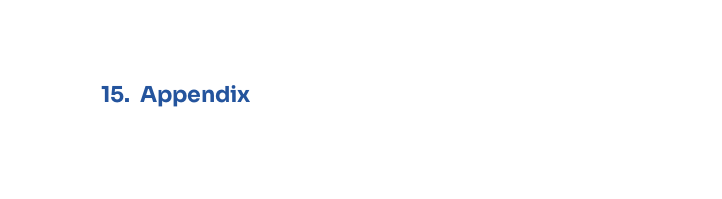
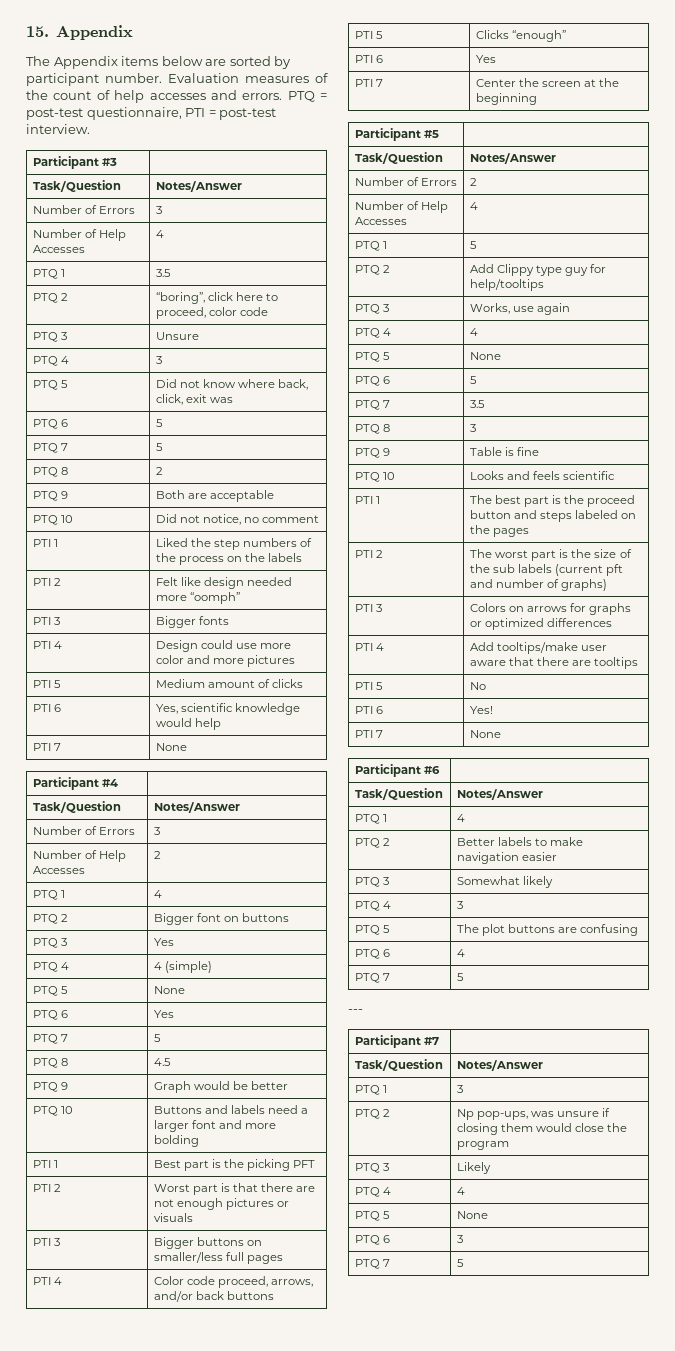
(251, 96) none -> [26,56,292,69] [26,73,328,86] [26,90,327,103] [26,107,277,120] [26,124,90,134] [32,156,117,169] [32,180,121,192] [155,181,242,192] [32,205,136,214] [155,206,162,214] [32,229,127,241] [32,245,85,253] [155,230,164,238] [32,269,65,279] [155,269,171,277] [32,293,68,303] [155,292,279,304] [155,307,269,319] [32,332,67,342] [155,332,199,340] [32,356,69,366] [155,356,162,364] [32,380,68,390] [155,379,309,390] [155,394,234,405] [32,419,68,429] [155,419,163,427] [32,443,68,453] [155,443,163,451] [32,467,68,477] [155,467,163,475] [32,491,68,501] [155,490,275,502] [32,515,73,525] [155,514,320,525] [32,539,58,547] [155,538,313,550] [155,553,303,565] [32,578,61,586] [155,577,293,589] [155,592,240,604] [32,617,60,625] [155,616,229,628] [32,641,62,649] [155,640,292,652] [155,655,296,667] [32,680,61,688] [155,679,304,688] [32,704,61,712] [155,703,301,715] [155,718,221,730] [32,743,61,751] [155,743,187,751] [32,777,118,790] [32,801,121,813] [153,802,240,813] [32,826,136,835] [153,827,160,835] [32,850,127,862] [32,866,85,874] [153,851,161,859] [32,890,65,900] [153,890,162,898] [32,914,68,924] [153,913,290,925] [32,938,67,948] [153,938,174,946] [32,962,69,972] [153,961,212,973] [32,986,68,996] [153,986,185,994] [32,1010,68,1020] [153,1010,174,1018] [32,1034,68,1044] [153,1034,161,1042] [32,1058,68,1068] [153,1058,171,1066] [32,1082,68,1092] [153,1081,289,1093] [32,1106,73,1116] [153,1105,309,1114] [153,1120,277,1132] [153,1135,199,1147] [32,1160,58,1168] [153,1159,316,1171] [32,1184,61,1192] [153,1183,316,1195] [153,1198,290,1210] [153,1213,193,1222] [32,1238,60,1246] [153,1237,263,1249] [153,1252,284,1264] [32,1277,62,1285] [153,1276,314,1288] [153,1291,275,1302] [354,31,383,39] [475,30,566,42] [354,55,383,63] [475,55,496,63] [354,79,383,87] [475,78,620,87] [475,93,537,105] [354,128,439,141] [354,152,443,164] [469,153,556,164] [354,177,458,186] [469,178,477,186] [354,201,449,213] [354,217,407,225] [469,202,478,210] [354,241,387,251] [469,241,477,249] [354,265,390,275] [469,264,607,276] [469,279,544,291] [354,304,389,314] [469,303,571,315] [354,328,391,338] [469,328,478,336] [354,352,390,362] [469,352,501,360] [354,376,390,386] [469,376,477,384] [354,400,390,410] [469,400,485,408] [354,424,390,434] [469,424,476,432] [354,448,390,458] [469,447,540,456] [354,472,395,482] [469,471,616,480] [354,496,380,504] [469,495,636,507] [469,510,637,522] [469,525,529,537] [354,550,383,558] [469,549,632,561] [469,564,624,576] [469,579,608,591] [354,604,382,612] [469,603,632,615] [469,618,613,630] [354,643,384,651] [469,642,608,654] [469,657,639,669] [354,682,383,690] [469,682,486,690] [354,706,383,714] [469,706,493,714] [354,730,383,738] [469,730,501,738] [354,764,440,777] [354,788,443,800] [456,789,543,800] [354,814,387,824] [456,814,465,822] [354,838,390,848] [456,837,584,846] [456,852,557,864] [354,877,389,887] [456,876,553,888] [354,901,391,911] [456,901,463,909] [354,925,390,935] [456,924,639,936] [354,949,390,959] [456,949,465,957] [354,973,390,983] [456,973,464,981] [348,1009,363,1013] [354,1035,439,1048] [354,1059,443,1071] [456,1060,543,1071] [354,1085,387,1095] [456,1085,463,1093] [354,1109,390,1119] [456,1108,611,1120] [456,1123,628,1135] [456,1141,509,1150] [354,1163,389,1173] [456,1162,491,1174] [354,1187,391,1197] [456,1187,465,1195] [354,1211,390,1221] [456,1211,488,1219] [354,1235,390,1245] [456,1235,463,1243] [354,1259,390,1269] [456,1259,464,1267] // The Appendix items below are sorted by participant number. Evaluation measures of the count of help accesses and errors. PTQ = post-test questionnaire, PTI = post-test interview. // Participant #3 | // Task/Question | Notes/Answer // Number of Errors | 3 // Number of Help Accesses | 4 // PTQ 1 | 3.5 // PTQ 2 | “boring”, click here to proceed, color code // PTQ 3 | Unsure // PTQ 4 | 3 // PTQ 5 | Did not know where back, click, exit was // PTQ 6 | 5 // PTQ 7 | 5 // PTQ 8 | 2 // PTQ 9 | Both are acceptable // PTQ 10 | Did not notice, no comment // PTI 1 | Liked the step numbers of the process on the labels // PTI 2 | Felt like design needed more “oomph” // PTI 3 | Bigger fonts // PTI 4 | Design could use more color and more pictures // PTI 5 | Medium amount of clicks // PTI 6 | Yes, scientific knowledge would help // PTI 7 | None // Participant #4 | // Task/Question | Notes/Answer // Number of Errors | 3 // Number of Help Accesses | 2 // PTQ 1 | 4 // PTQ 2 | Bigger font on buttons // PTQ 3 | Yes // PTQ 4 | 4 (simple) // PTQ 5 | None // PTQ 6 | Yes // PTQ 7 | 5 // PTQ 8 | 4.5 // PTQ 9 | Graph would be better // PTQ 10 | Buttons and labels need a larger font and more bolding // PTI 1 | Best part is the picking PFT // PTI 2 | Worst part is that there are not enough pictures or visuals // PTI 3 | Bigger buttons on smaller/less full pages // PTI 4 | Color code proceed, arrows, and/or back buttons // PTI 5 | Clicks “enough” // PTI 6 | Yes // PTI 7 | Center the screen at the beginning // Participant #5 | // Task/Question | Notes/Answer // Number of Errors | 2 // Number of Help Accesses | 4 // PTQ 1 | 5 // PTQ 2 | Add Clippy type guy for help/tooltips // PTQ 3 | Works, use again // PTQ 4 | 4 // PTQ 5 | None // PTQ 6 | 5 // PTQ 7 | 3.5 // PTQ 8 | 3 // PTQ 9 | Table is fine // PTQ 10 | Looks and feels scientific // PTI 1 | The best part is the proceed button and steps labeled on the pages // PTI 2 | The worst part is the size of the sub labels (current pft and number of graphs) // PTI 3 | Colors on arrows for graphs or optimized differences // PTI 4 | Add tooltips/make user aware that there are tooltips // PTI 5 | No // PTI 6 | Yes! // PTI 7 | None // Participant #6 | // Task/Question | Notes/Answer // PTQ 1 | 4 // PTQ 2 | Better labels to make navigation easier // PTQ 3 | Somewhat likely // PTQ 4 | 3 // PTQ 5 | The plot buttons are confusing // PTQ 6 | 4 // PTQ 7 | 5 // --- // Participant #7 | // Task/Question | Notes/Answer // PTQ 1 | 3 // PTQ 2 | Np pop-ups, was unsure if closing them would close the program // PTQ 3 | Likely // PTQ 4 | 4 // PTQ 5 | None // PTQ 6 | 3 // PTQ 7 | 5

